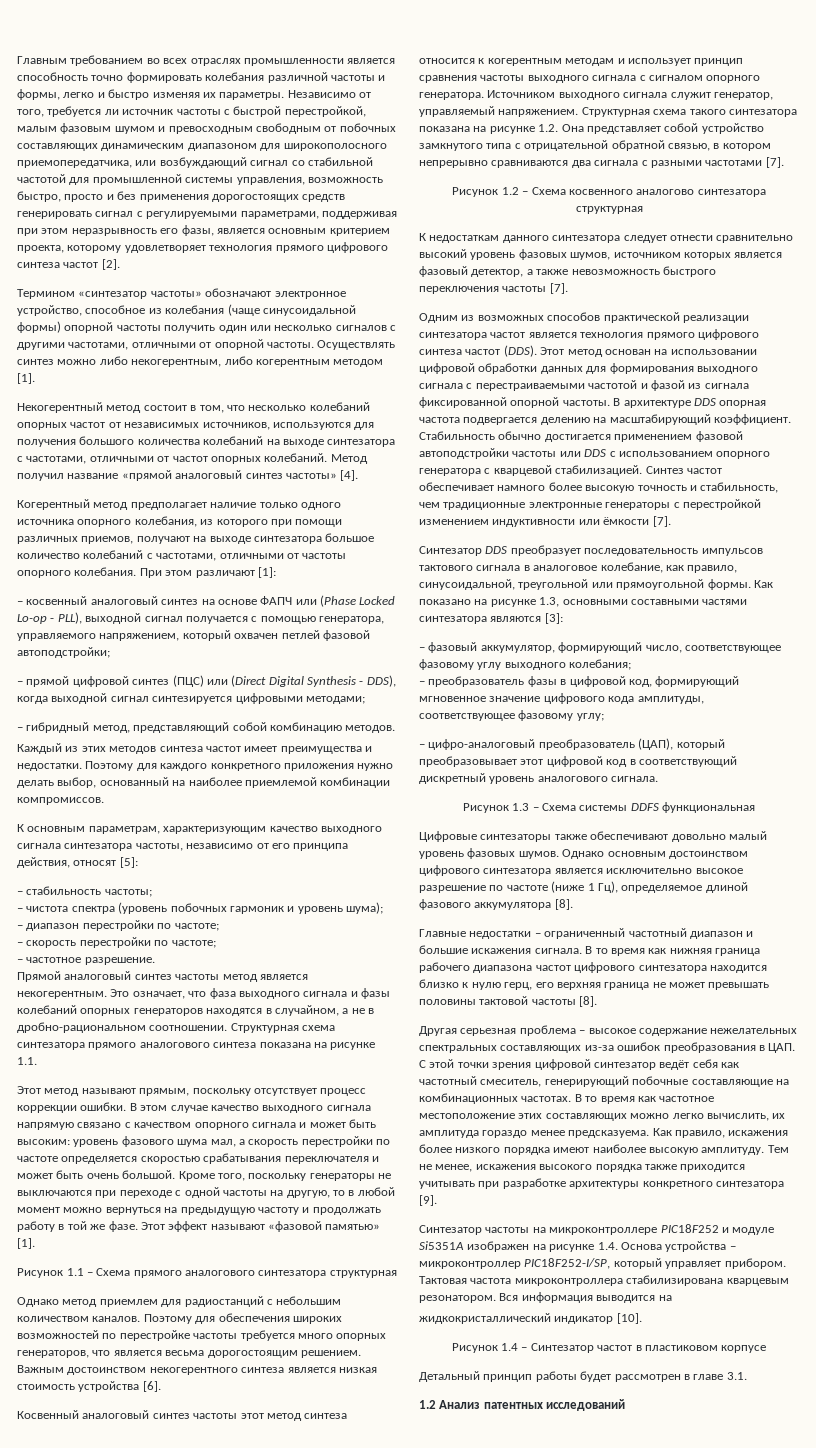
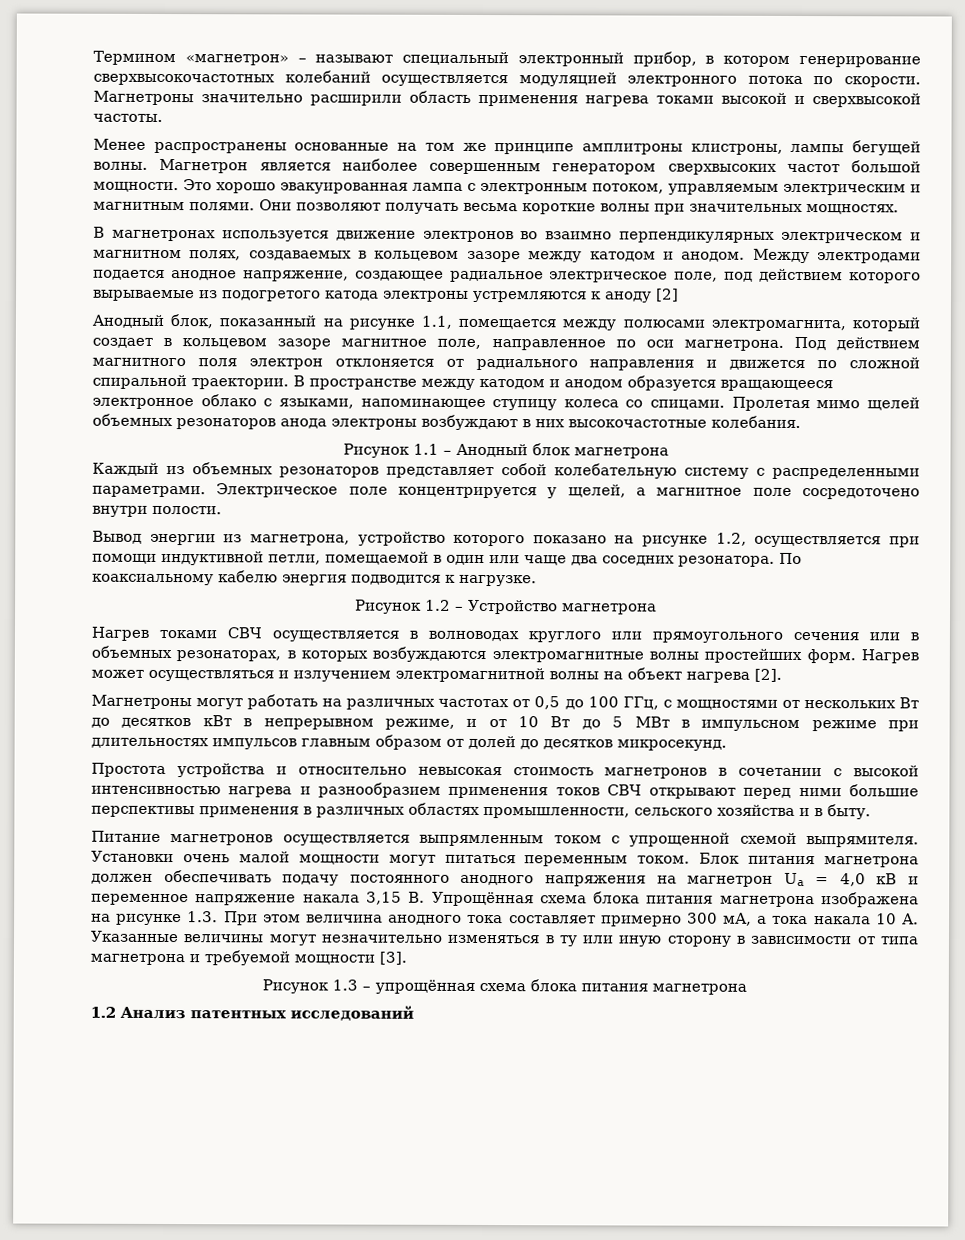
[17,55,396,66] [17,72,386,83] [17,89,371,100] [17,106,366,117] [17,123,396,134] [17,143,387,151] [17,157,373,168] [17,174,383,185] [17,191,346,202] [17,211,397,219] [17,225,390,236] [17,242,388,253] [17,259,120,270] [17,288,346,299] [17,304,356,316] [17,321,396,333] [17,339,396,350] [17,356,384,367] [17,373,35,384] [17,402,370,413] [17,422,375,430] [17,436,396,447] [17,453,368,464] [17,470,359,481] [17,499,341,510] [17,516,343,527] [17,533,375,544] [17,550,347,561] [17,567,276,578] [17,595,396,607] [17,612,384,624] [17,630,370,641] [17,647,110,658] [17,675,396,687] [17,693,365,704] [17,722,396,733] [17,743,372,754] [17,761,394,771] [17,777,391,788] [17,797,104,805] [17,824,382,834] [17,843,349,851] [17,857,138,868] [17,886,152,897] [17,902,383,914] [17,920,219,931] [17,937,216,948] [17,957,155,965] [17,971,308,982] [17,988,390,999] [17,1005,374,1016] [17,1022,336,1033] [17,1042,376,1050] [17,1057,37,1065] [17,1086,367,1096] [17,1102,371,1113] [17,1119,376,1130] [17,1136,390,1147] [17,1153,379,1164] [17,1170,391,1181] [17,1187,395,1198] [17,1207,381,1215] [17,1221,381,1232] [17,1238,35,1249] [17,1268,397,1278] [17,1296,342,1307] [17,1313,342,1324] [17,1330,387,1341] [17,1350,361,1358] [17,1365,377,1375] [17,1381,161,1392] [17,1410,348,1421] [419,58,744,66] [419,75,761,83] [419,90,773,100] [419,106,797,117] [419,123,764,134] [419,140,771,151] [419,157,784,168] [452,187,766,197] [575,206,643,214] [419,233,794,243] [419,249,783,260] [419,266,716,277] [419,283,568,294] [419,312,749,323] [419,329,759,340] [419,345,757,357] [419,363,758,374] [419,380,749,391] [419,397,767,408] [419,414,791,425] [419,431,743,442] [419,448,771,459] [419,465,722,476] [419,482,779,493] [419,499,761,510] [419,516,671,527] [419,545,763,556] [419,562,738,573] [419,579,773,590] [419,597,748,607] [419,613,563,624] [419,642,781,653] [419,659,632,670] [419,676,740,687] [419,693,704,704] [419,710,604,721] [419,738,725,750] [419,756,737,767] [419,773,659,784] [462,802,756,813] [419,831,767,842] [419,848,748,859] [419,865,743,876] [419,881,748,893] [419,899,573,910] [419,928,754,939] [419,945,760,956] [419,962,767,973] [419,979,770,990] [419,996,598,1007] [419,1025,798,1036] [419,1042,796,1053] [419,1059,739,1070] [419,1076,789,1087] [419,1093,715,1104] [419,1113,786,1121] [419,1128,789,1138] [419,1144,789,1155] [419,1164,746,1172] [419,1178,784,1189] [419,1195,437,1206] [419,1224,775,1235] [419,1241,736,1252] [419,1258,786,1269] [419,1275,789,1286] [419,1292,672,1303] [419,1313,642,1324] [451,1343,767,1353] [419,1371,747,1382] Главным требованием во всех отраслях промышленности является способность точно формировать колебания различной частоты и формы, легко и быстро изменяя их параметры. Независимо от того, требуется ли источник частоты с быстрой перестройкой, малым фазовым шумом и превосходным свободным от побочных составляющих динамическим диапазоном для широкополосного приемопередатчика, или возбуждающий сигнал со стабильной частотой для промышленной системы управления, возможность быстро, просто и без применения дорогостоящих средств генерировать сигнал с регулируемыми параметрами, поддерживая при этом неразрывность его фазы, является основным критерием проекта, которому удовлетворяет технология прямого цифрового синтеза частот [2]. // Термином «синтезатор частоты» обозначают электронное устройство, способное из колебания (чаще синусоидальной формы) опорной частоты получить один или несколько сигналов с другими частотами, отличными от опорной частоты. Осуществлять синтез можно либо некогерентным, либо когерентным методом [1]. // Некогерентный метод состоит в том, что несколько колебаний опорных частот от независимых источников, используются для получения большого количества колебаний на выходе синтезатора с частотами, отличными от частот опорных колебаний. Метод получил название «прямой аналоговый синтез частоты» [4]. // Когерентный метод предполагает наличие только одного источника опорного колебания, из которого при помощи различных приемов, получают на выходе синтезатора большое количество колебаний с частотами, отличными от частоты опорного колебания. При этом различают [1]: // – косвенный аналоговый синтез на основе ФАПЧ или (Phase Locked Lo-op - PLL), выходной сигнал получается с помощью генератора, управляемого напряжением, который охвачен петлей фазовой автоподстройки; // – прямой цифровой синтез (ПЦС) или (Direct Digital Synthesis - DDS), когда выходной сигнал синтезируется цифровыми методами; // – гибридный метод, представляющий собой комбинацию методов. // Каждый из этих методов синтеза частот имеет преимущества и недостатки. Поэтому для каждого конкретного приложения нужно делать выбор, основанный на наиболее приемлемой комбинации компромиссов. // К основным параметрам, характеризующим качество выходного сигнала синтезатора частоты, независимо от его принципа действия, относят [5]: // – стабильность частоты; // – чистота спектра (уровень побочных гармоник и уровень шума); // – диапазон перестройки по частоте; // – скорость перестройки по частоте; // – частотное разрешение. // Прямой аналоговый синтез частоты метод является некогерентным. Это означает, что фаза выходного сигнала и фазы колебаний опорных генераторов находятся в случайном, а не в дробно-рациональном соотношении. Структурная схема синтезатора прямого аналогового синтеза показана на рисунке 1.1. // Этот метод называют прямым, поскольку отсутствует процесс коррекции ошибки. В этом случае качество выходного сигнала напрямую связано с качеством опорного сигнала и может быть высоким: уровень фазового шума мал, а скорость перестройки по частоте определяется скоростью срабатывания переключателя и может быть очень большой. Кроме того, поскольку генераторы не выключаются при переходе с одной частоты на другую, то в любой момент можно вернуться на предыдущую частоту и продолжать работу в той же фазе. Этот эффект называют «фазовой памятью» [1]. // Рисунок 1.1 – Схема прямого аналогового синтезатора структурная // Однако метод приемлем для радиостанций с небольшим количеством каналов. Поэтому для обеспечения широких возможностей по перестройке частоты требуется много опорных генераторов, что является весьма дорогостоящим решением. Важным достоинством некогерентного синтеза является низкая стоимость устройства [6]. // Косвенный аналоговый синтез частоты этот метод синтеза относится к когерентным методам и использует принцип сравнения частоты выходного сигнала с сигналом опорного генератора. Источником выходного сигнала служит генератор, управляемый напряжением. Структурная схема такого синтезатора показана на рисунке 1.2. Она представляет собой устройство замкнутого типа с отрицательной обратной связью, в котором непрерывно сравниваются два сигнала с разными частотами [7]. // Рисунок 1.2 – Схема косвенного аналогово синтезатора структурная // К недостаткам данного синтезатора следует отнести сравнительно высокий уровень фазовых шумов, источником которых является фазовый детектор, а также невозможность быстрого переключения частоты [7]. // Одним из возможных способов практической реализации синтезатора частот является технология прямого цифрового синтеза частот (DDS). Этот метод основан на использовании цифровой обработки данных для формирования выходного сигнала с перестраиваемыми частотой и фазой из сигнала фиксированной опорной частоты. В архитектуре DDS опорная частота подвергается делению на масштабирующий коэффициент. Стабильность обычно достигается применением фазовой автоподстройки частоты или DDS с использованием опорного генератора с кварцевой стабилизацией. Синтез частот обеспечивает намного более высокую точность и стабильность, чем традиционные электронные генераторы с перестройкой изменением индуктивности или ёмкости [7]. // Синтезатор DDS преобразует последовательность импульсов тактового сигнала в аналоговое колебание, как правило, синусоидальной, треугольной или прямоугольной формы. Как показано на рисунке 1.3, основными составными частями синтезатора являются [3]: // – фазовый аккумулятор, формирующий число, соответствующее фазовому углу выходного колебания; // – преобразователь фазы в цифровой код, формирующий мгновенное значение цифрового кода амплитуды, соответствующее фазовому углу; // – цифро-аналоговый преобразователь (ЦАП), который преобразовывает этот цифровой код в соответствующий дискретный уровень аналогового сигнала. // Рисунок 1.3 – Схема системы DDFS функциональная // Цифровые синтезаторы также обеспечивают довольно малый уровень фазовых шумов. Однако основным достоинством цифрового синтезатора является исключительно высокое разрешение по частоте (ниже 1 Гц), определяемое длиной фазового аккумулятора [8]. // Главные недостатки – ограниченный частотный диапазон и большие искажения сигнала. В то время как нижняя граница рабочего диапазона частот цифрового синтезатора находится близко к нулю герц, его верхняя граница не может превышать половины тактовой частоты [8]. // Другая серьезная проблема – высокое содержание нежелательных спектральных составляющих из-за ошибок преобразования в ЦАП. С этой точки зрения цифровой синтезатор ведёт себя как частотный смеситель, генерирующий побочные составляющие на комбинационных частотах. В то время как частотное местоположение этих составляющих можно легко вычислить, их амплитуда гораздо менее предсказуема. Как правило, искажения более низкого порядка имеют наиболее высокую амплитуду. Тем не менее, искажения высокого порядка также приходится учитывать при разработке архитектуры конкретного синтезатора [9]. // Синтезатор частоты на микроконтроллере PIC18F252 и модуле Si5351A изображен на рисунке 1.4. Основа устройства – микроконтроллер PIC18F252-I/SP, который управляет прибором. Тактовая частота микроконтроллера стабилизирована кварцевым резонатором. Вся информация выводится на // жидкокристаллический индикатор [10]. // Рисунок 1.4 – Синтезатор частот в пластиковом корпусе // Детальный принцип работы будет рассмотрен в главе 3.1. -> [93,50,922,68] [93,70,921,88] [93,90,921,108] [93,113,163,122] [93,138,921,156] [93,158,921,175] [93,179,921,196] [93,199,899,215] [93,226,922,244] [93,248,922,264] [93,268,922,284] [93,288,679,303] [92,314,921,332] [92,336,921,351] [92,357,920,371] [92,374,833,392] [92,394,920,412] [92,413,801,431] [343,443,669,459] [92,462,920,480] [92,483,920,500] [92,505,222,517] [92,530,920,548] [92,550,802,567] [92,570,537,587] [355,599,657,615] [91,626,919,643] [91,645,920,664] [91,667,782,683] [91,694,920,710] [91,715,919,732] [91,734,727,751] [91,762,919,779] [91,782,919,799] [91,802,871,820] [91,830,919,848] [91,850,919,868] [91,869,920,887] [91,891,919,908] [91,911,919,927] [90,930,919,947] [90,950,407,966] [261,979,747,995] Термином «магнетрон» – называют специальный электронный прибор, в котором генерирование сверхвысокочастотных колебаний осуществляется модуляцией электронного потока по скорости. Магнетроны значительно расширили область применения нагрева токами высокой и сверхвысокой частоты. // Менее распространены основанные на том же принципе амплитроны клистроны, лампы бегущей волны. Магнетрон является наиболее совершенным генератором сверхвысоких частот большой мощности. Это хорошо эвакуированная лампа с электронным потоком, управляемым электрическим и магнитным полями. Они позволяют получать весьма короткие волны при значительных мощностях. // В магнетронах используется движение электронов во взаимно перпендикулярных электрическом и магнитном полях, создаваемых в кольцевом зазоре между катодом и анодом. Между электродами подается анодное напряжение, создающее радиальное электрическое поле, под действием которого вырываемые из подогретого катода электроны устремляются к аноду [2] // Анодный блок, показанный на рисунке 1.1, помещается между полюсами электромагнита, который создает в кольцевом зазоре магнитное поле, направленное по оси магнетрона. Под действием магнитного поля электрон отклоняется от радиального направления и движется по сложной спиральной траектории. В пространстве между катодом и анодом образуется вращающееся электронное облако с языками, напоминающее ступицу колеса со спицами. Пролетая мимо щелей объемных резонаторов анода электроны возбуждают в них высокочастотные колебания. // Рисунок 1.1 – Анодный блок магнетрона // Каждый из объемных резонаторов представляет собой колебательную систему с распределенными параметрами. Электрическое поле концентрируется у щелей, а магнитное поле сосредоточено внутри полости. // Вывод энергии из магнетрона, устройство которого показано на рисунке 1.2, осуществляется при помощи индуктивной петли, помещаемой в один или чаще два соседних резонатора. По коаксиальному кабелю энергия подводится к нагрузке. // Рисунок 1.2 – Устройство магнетрона // Нагрев токами СВЧ осуществляется в волноводах круглого или прямоугольного сечения или в объемных резонаторах, в которых возбуждаются электромагнитные волны простейших форм. Нагрев может осуществляться и излучением электромагнитной волны на объект нагрева [2]. // Магнетроны могут работать на различных частотах от 0,5 до 100 ГГц, с мощностями от нескольких Вт до десятков кВт в непрерывном режиме, и от 10 Вт до 5 МВт в импульсном режиме при длительностях импульсов главным образом от долей до десятков микросекунд. // Простота устройства и относительно невысокая стоимость магнетронов в сочетании с высокой интенсивностью нагрева и разнообразием применения токов СВЧ открывают перед ними большие перспективы применения в различных областях промышленности, сельского хозяйства и в быту. // Питание магнетронов осуществляется выпрямленным током с упрощенной схемой выпрямителя. Установки очень малой мощности могут питаться переменным током. Блок питания магнетрона должен обеспечивать подачу постоянного анодного напряжения на магнетрон Uа = 4,0 кВ и переменное напряжение накала 3,15 В. Упрощённая схема блока питания магнетрона изображена на рисунке 1.3. При этом величина анодного тока составляет примерно 300 мА, а тока накала 10 А. Указанные величины могут незначительно изменяться в ту или иную сторону в зависимости от типа магнетрона и требуемой мощности [3]. // Рисунок 1.3 – упрощённая схема блока питания магнетрона

